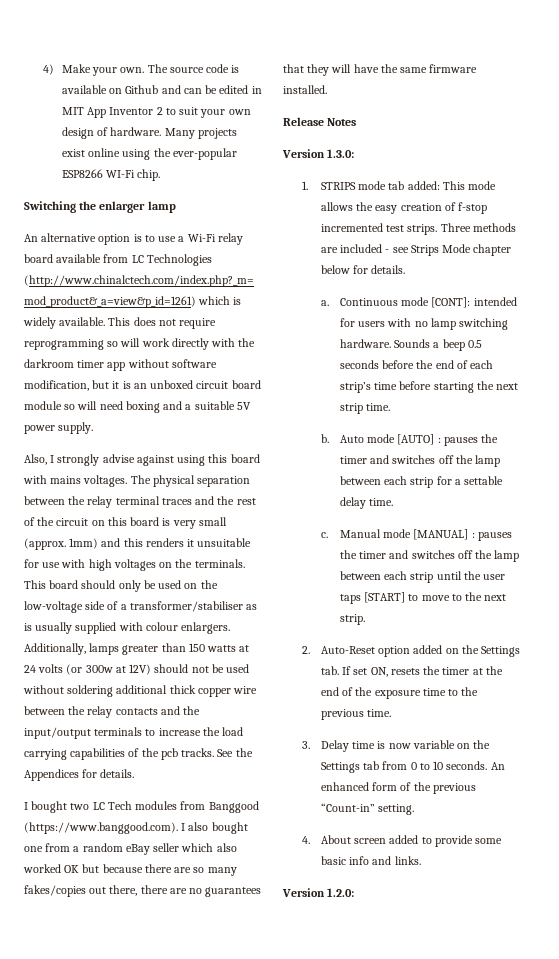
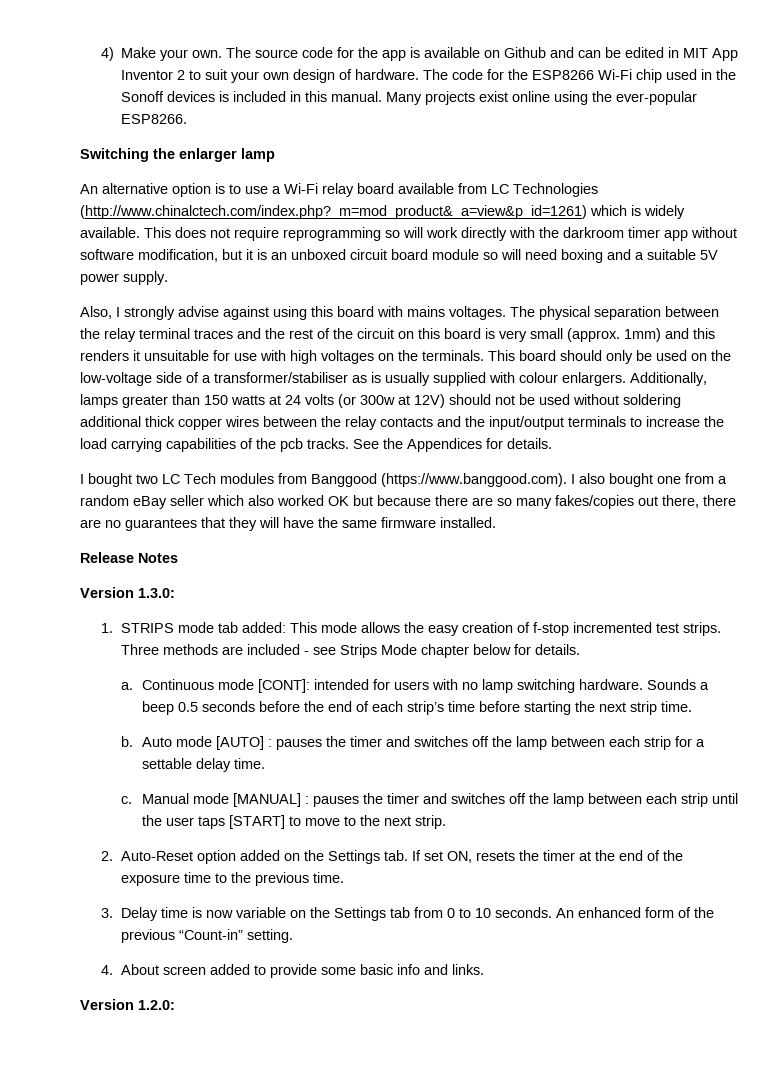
(230, 68) none -> [337,47,407,61] for the app
(162, 131) none -> [423,69,737,83] [121,91,383,102] The code for the ESP8266 Wi-Fi chip used in the Sonoff devices is included in this manual.
[61,169,161,181] ESP8266 WI-Fi chip. -> [121,114,188,124] ESP8266.
[233,686,258,694] wire -> [225,416,259,427] wires

